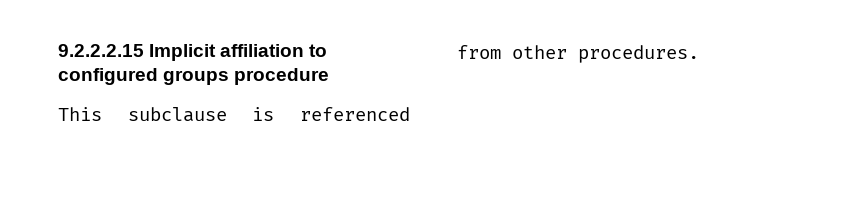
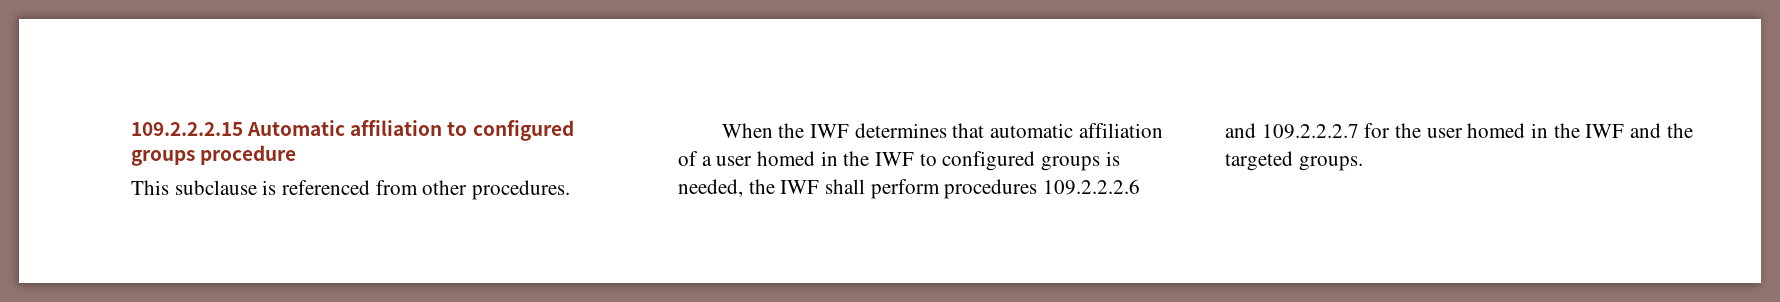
[58,44,217,61] 9.2.2.2.15 Implicit -> [131,120,346,136] 109.2.2.2.15 Automatic
(699, 54) none -> [721,123,1163,138] [678,151,1120,171] [678,179,1141,199] [1225,123,1693,139] [1225,151,1363,171] // When the IWF determines that automatic affiliation of a user homed in the IWF to configured groups is needed, the IWF shall perform procedures 109.2.2.2.6 and 109.2.2.2.7 for the user homed in the IWF and the targeted groups.

